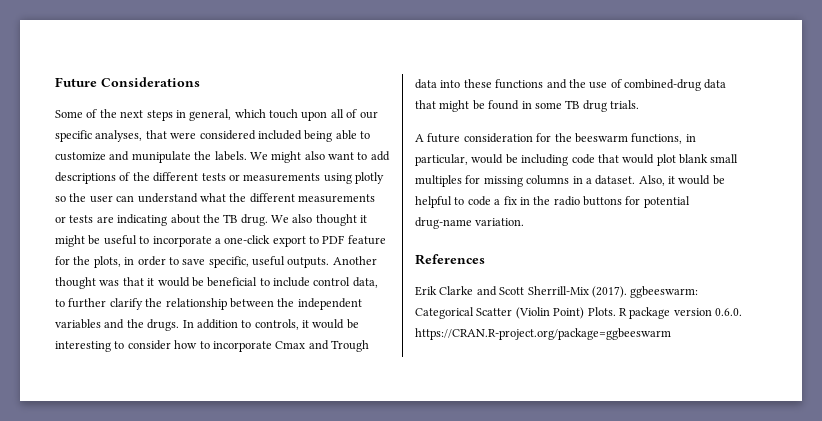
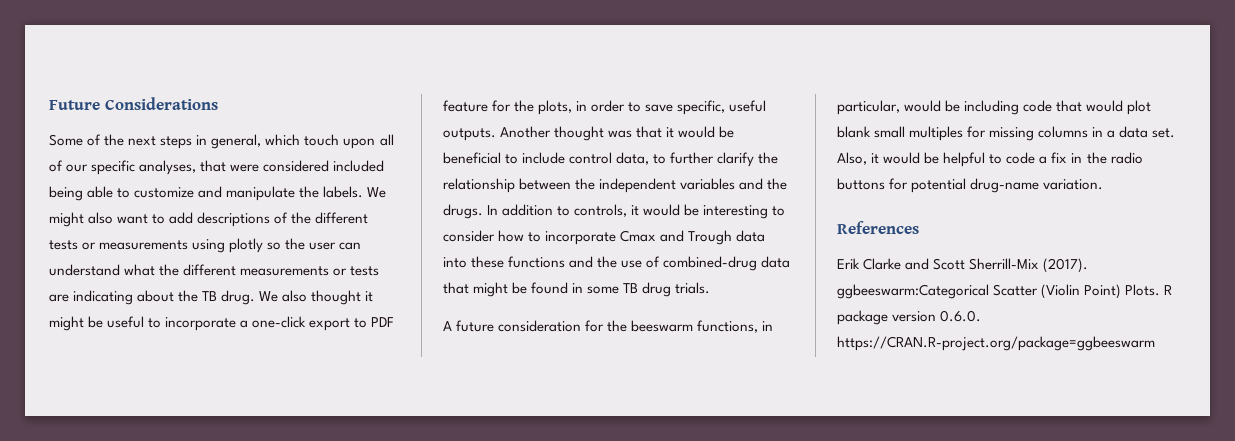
[131,151,191,163] munipulate -> [226,186,296,201] manipulate
[595,175,636,185] dataset. -> [1119,126,1176,138] data set.
[630,286,699,298] [415,307,474,319] ggbeeswarm: Categorical -> [837,284,989,299] ggbeeswarm:Categorical

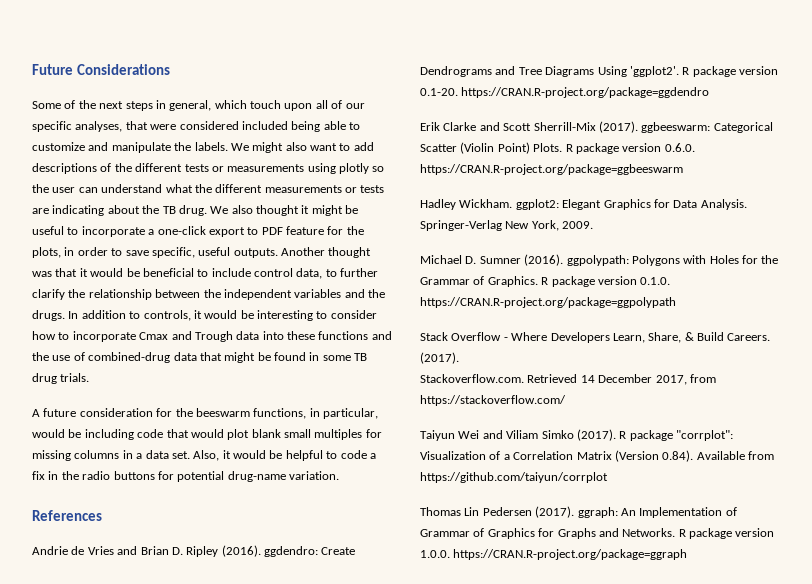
(919, 227) none -> [32,545,356,557] [420,66,778,77] [420,87,710,98] // Andrie de Vries and Brian D. Ripley (2016). ggdendro: Create Dendrograms and Tree Diagrams Using 'ggplot2'. R package version 0.1-20. https://CRAN.R-project.org/package=ggdendro
[837,284,989,299] ggbeeswarm:Categorical -> [641,122,773,133] ggbeeswarm: Categorical
(1155, 343) none -> [420,199,747,210] [420,220,594,231] [420,254,779,266] [420,276,671,287] [420,297,676,308] [420,332,771,343] [420,352,459,364] [420,374,716,385] [420,395,566,406] [420,429,733,441] [420,450,774,462] [420,472,608,483] [420,506,737,518] [420,528,775,539] [420,549,688,560] // Hadley Wickham. ggplot2: Elegant Graphics for Data Analysis. Springer-Verlag New York, 2009. // Michael D. Sumner (2016). ggpolypath: Polygons with Holes for the Grammar of Graphics. R package version 0.1.0. https://CRAN.R-project.org/package=ggpolypath // Stack Overflow - Where Developers Learn, Share, & Build Careers. (2017). // Stackoverflow.com. Retrieved 14 December 2017, from https://stackoverflow.com/ // Taiyun Wei and Viliam Simko (2017). R package "corrplot": Visualization of a Correlation Matrix (Version 0.84). Available from https://github.com/taiyun/corrplot // Thomas Lin Pedersen (2017). ggraph: An Implementation of Grammar of Graphics for Graphs and Networks. R package version 1.0.0. https://CRAN.R-project.org/package=ggraph

